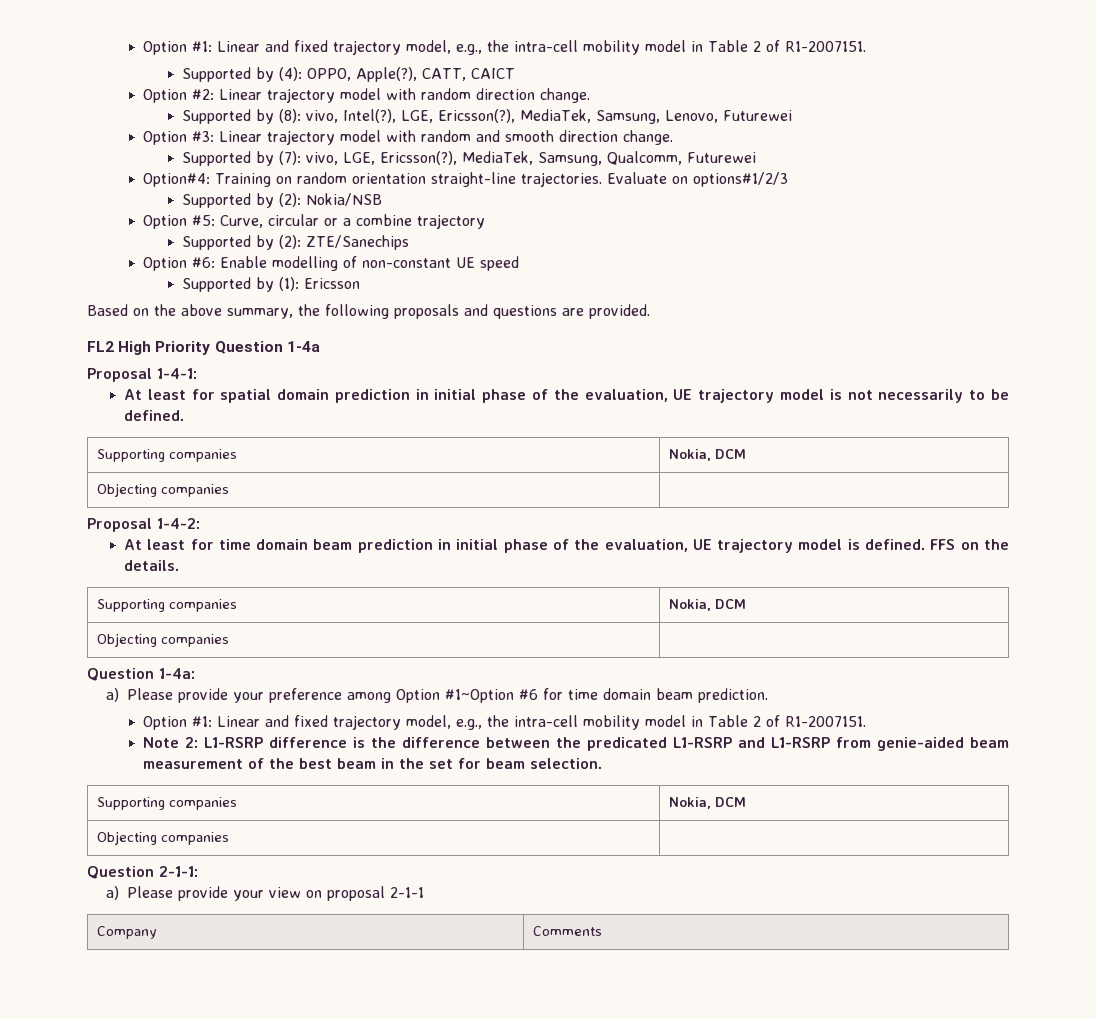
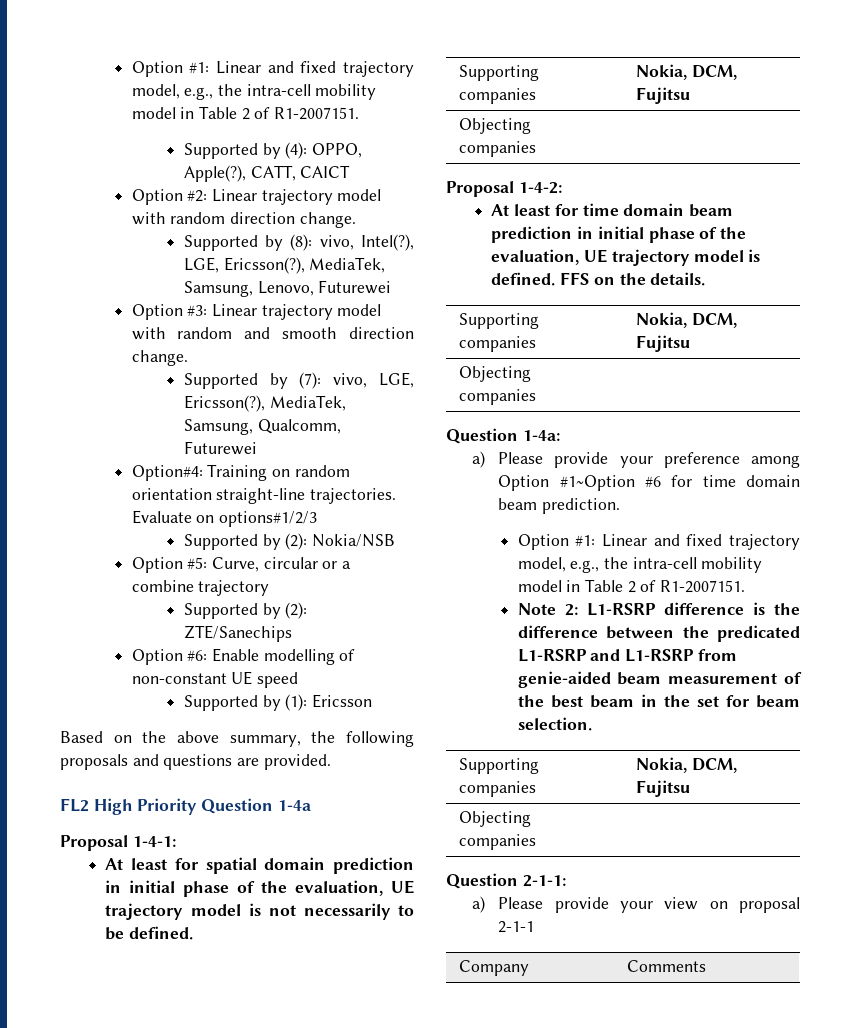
[714,449,746,459] DCM -> [691,65,737,80] [635,87,690,104] DCM, Fujitsu
[714,599,746,609] DCM -> [691,313,737,328] [635,335,690,352] DCM, Fujitsu
[714,797,746,807] DCM -> [691,758,737,773] [635,780,690,797] DCM, Fujitsu

